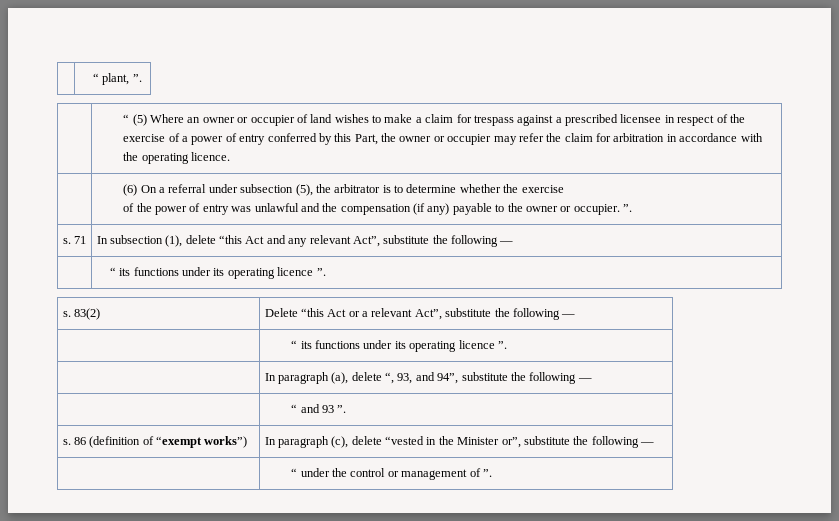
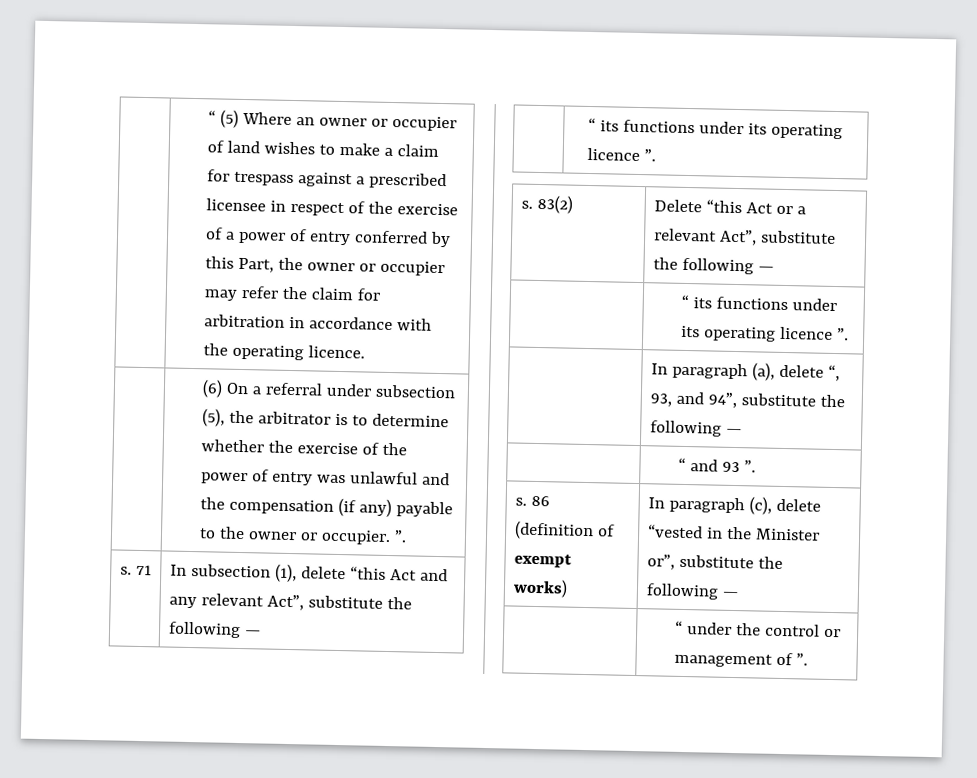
[92,73,142,85] | “ plant, ”. // -> (208, 117) none
(564, 189) // -> (359, 448) none
[156,436,248,448] “exempt works”) -> [513,553,572,568] [512,578,568,598] exempt works)

